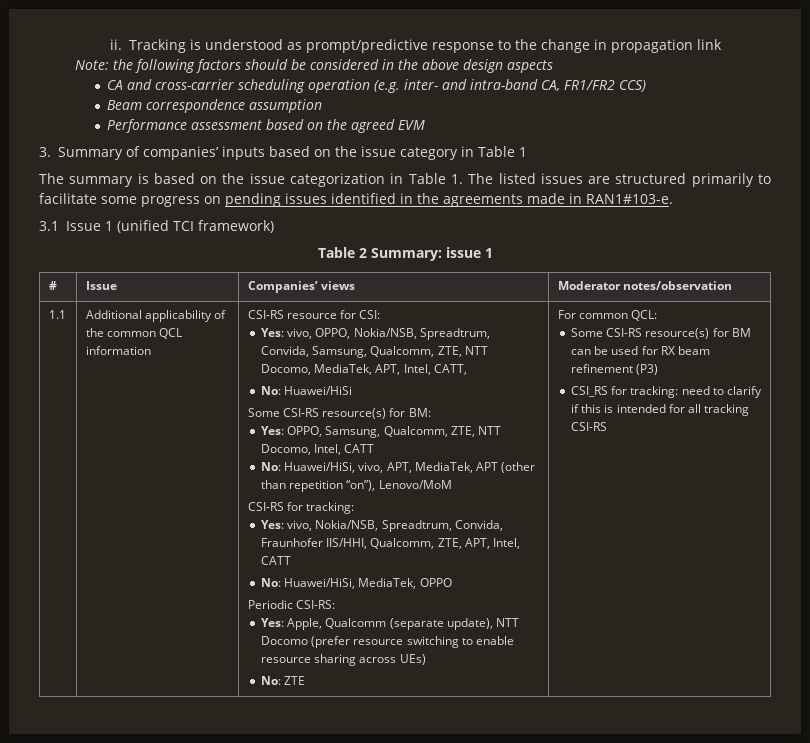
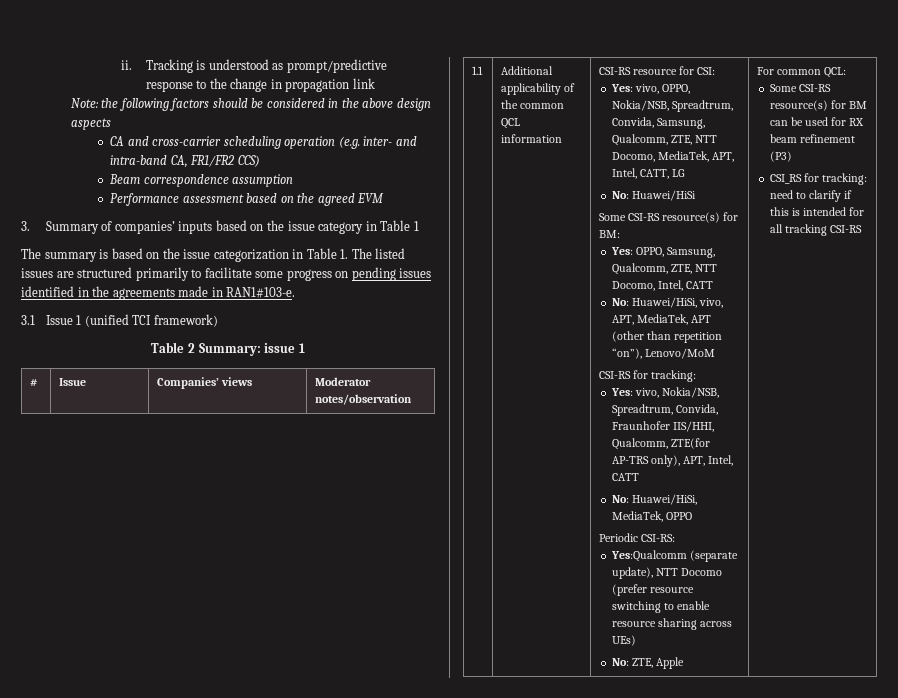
(467, 369) none -> [672,169,686,177] LG
[437,538,462,549] ZTE, -> [670,438,710,449] [611,455,680,467] ZTE(for AP-TRS only),
[260,618,387,630] Yes: Apple, Qualcomm -> [610,550,687,562] Yes:Qualcomm
[284,676,306,685] ZTE -> [631,657,685,669] ZTE, Apple

